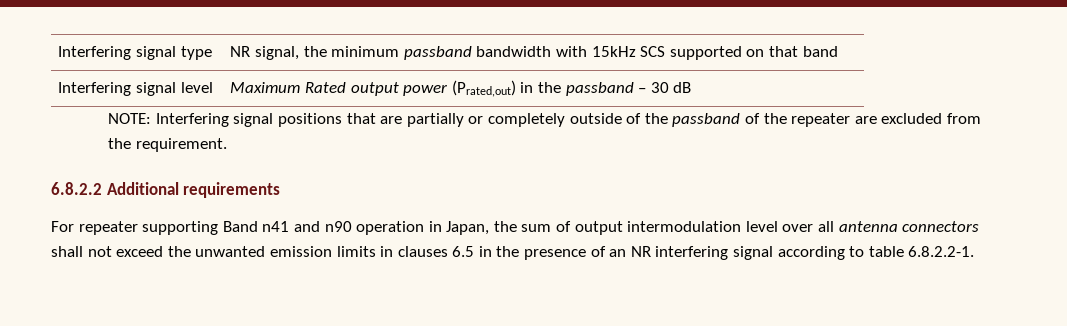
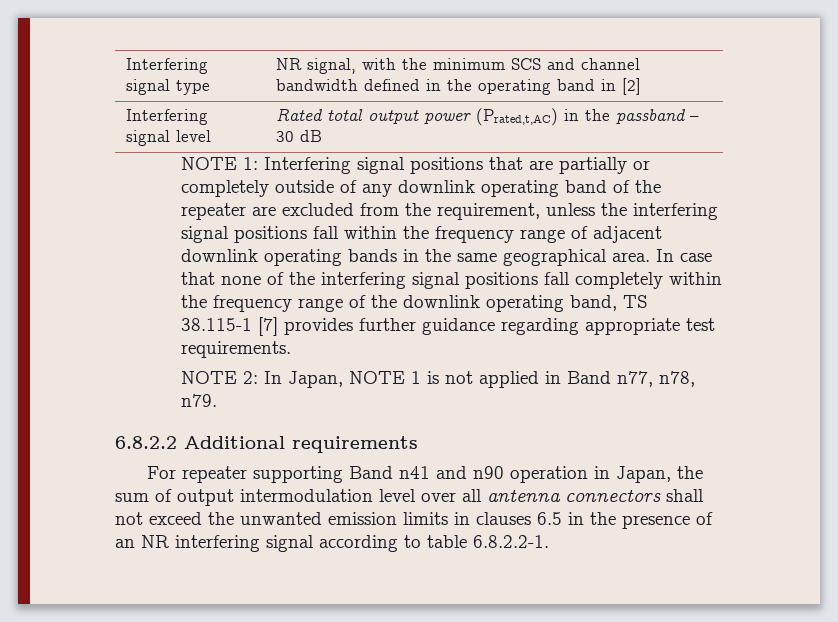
(300, 53) none -> [362,58,397,70] with
[403,46,838,60] passband bandwidth with 15kHz SCS supported on that band -> [511,58,641,70] [276,78,642,95] SCS and channel bandwidth defined in the operating band in [2]
[230,82,347,93] Maximum Rated -> [276,108,364,121] Rated total
[451,80,516,97] (Prated,out) -> [476,108,559,126] (Prated,t,AC)
[108,113,152,124] NOTE: -> [180,157,258,170] NOTE 1:
[644,113,741,127] the passband -> [361,180,607,197] any downlink operating band
[135,138,227,152] requirement. -> [436,203,718,220] [180,226,662,243] [180,249,712,266] [180,272,722,289] [180,295,648,312] [180,317,715,336] [180,341,291,358] [180,371,695,388] [180,394,217,407] requirement, unless the interfering signal positions fall within the frequency range of adjacent downlink operating bands in the same geographical area. In case that none of the interfering signal positions fall completely within the frequency range of the downlink operating band, TS 38.115-1 [7] provides further guidance regarding appropriate test requirements. // NOTE 2: In Japan, NOTE 1 is not applied in Band n77, n78, n79.

